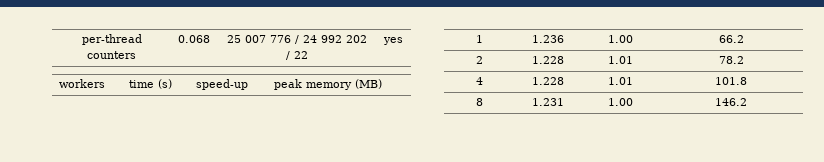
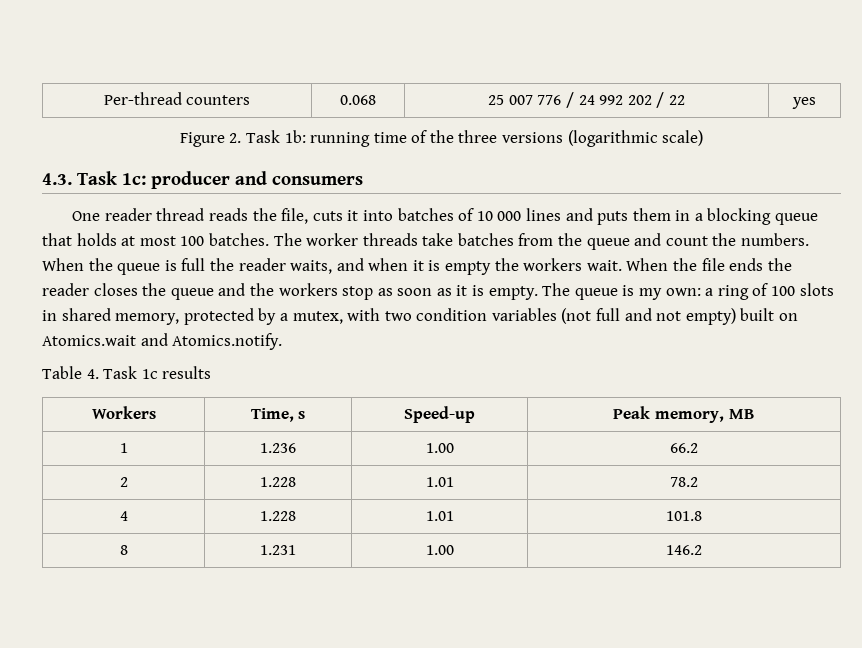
[81,34,142,45] per-thread -> [103,92,182,105] Per-thread
[58,79,105,88] [128,79,172,89] [195,79,248,90] [273,79,382,90] // workers | time (s) | speed-up | peak memory (MB) -> [179,130,704,147] [42,171,363,189] [72,208,819,225] [42,233,810,250] [42,258,792,275] [42,283,834,300] [42,308,799,325] [42,333,283,350] [42,366,212,379] [91,406,156,419] [250,408,306,422] [403,406,475,423] [613,406,755,423] // Figure 2. Task 1b: running time of the three versions (logarithmic scale) // 4.3. Task 1c: producer and consumers // One reader thread reads the file, cuts it into batches of 10 000 lines and puts them in a blocking queue that holds at most 100 batches. The worker threads take batches from the queue and count the numbers. When the queue is full the reader waits, and when it is empty the workers wait. When the file ends the reader closes the queue and the workers stop as soon as it is empty. The queue is my own: a ring of 100 slots in shared memory, protected by a mutex, with two condition variables (not full and not empty) built on Atomics.wait and Atomics.notify. // Table 4. Task 1c results // Workers | Time, s | Speed-up | Peak memory, MB

